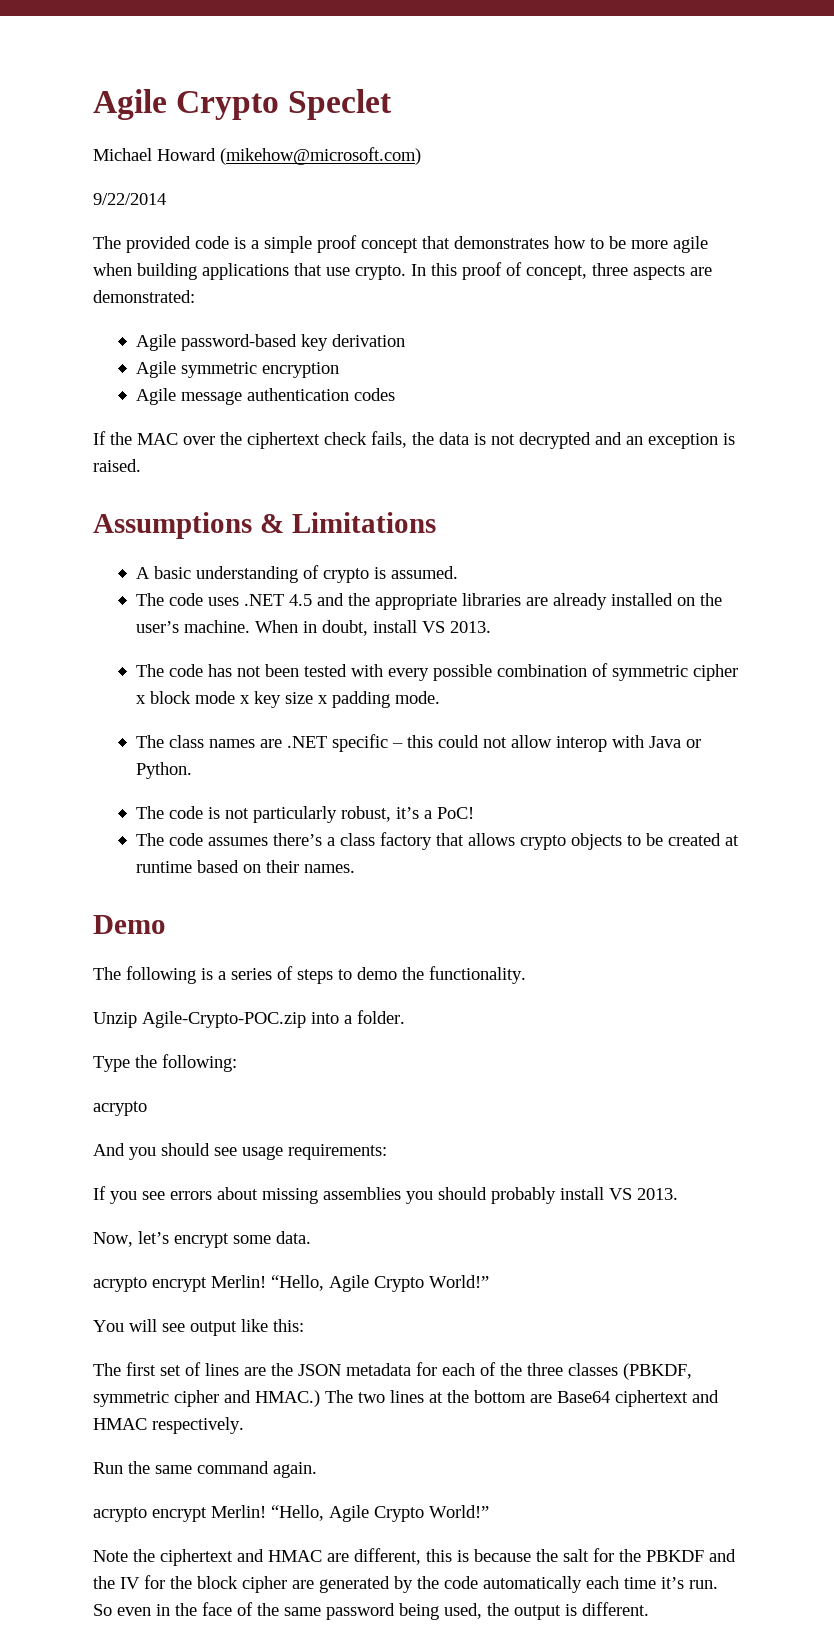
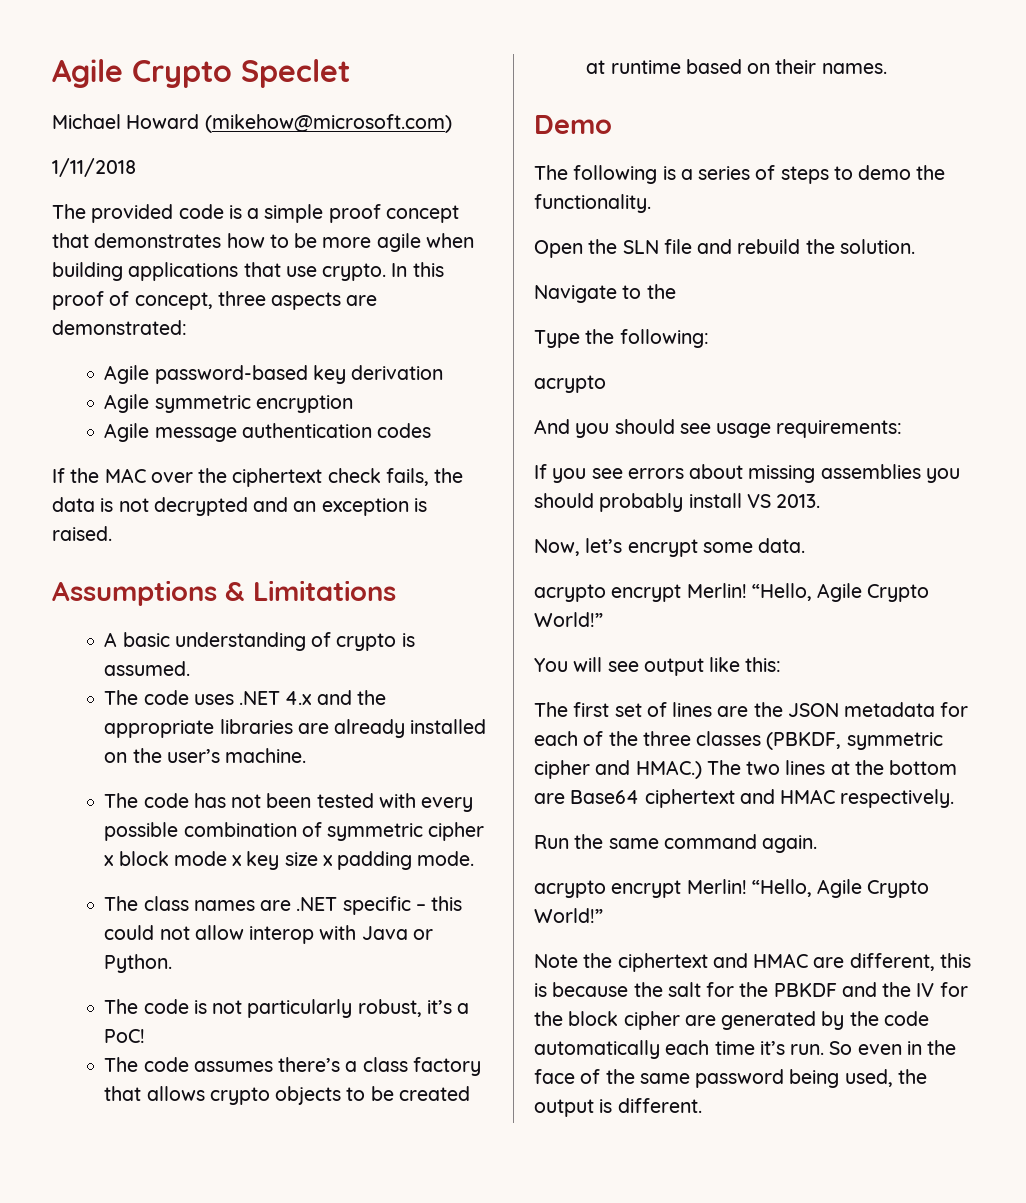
[93,193,166,205] 9/22/2014 -> [52,158,136,177] 1/11/2018
[288,594,312,606] 4.5 -> [285,691,313,705] 4.x
[254,620,491,636] When in doubt, install VS 2013. -> (307, 755) none
[93,1010,405,1028] Unzip Agile-Crypto-POC.zip into a folder. -> [534,239,915,258] [534,284,676,303] Open the SLN file and rebuild the solution. // Navigate to the

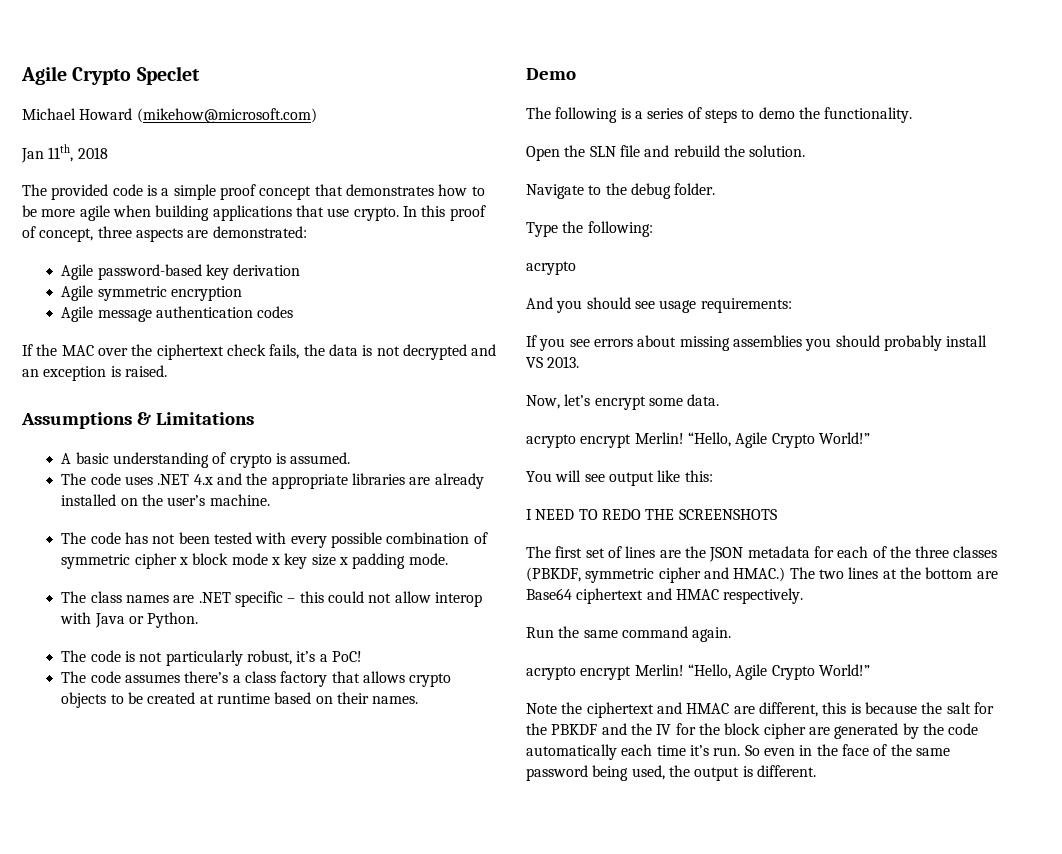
[52,158,136,177] 1/11/2018 -> [21,144,108,163] Jan 11th, 2018
(676, 291) none -> [630,183,716,199] debug folder.
(782, 664) none -> [526,509,777,520] // I NEED TO REDO THE SCREENSHOTS

